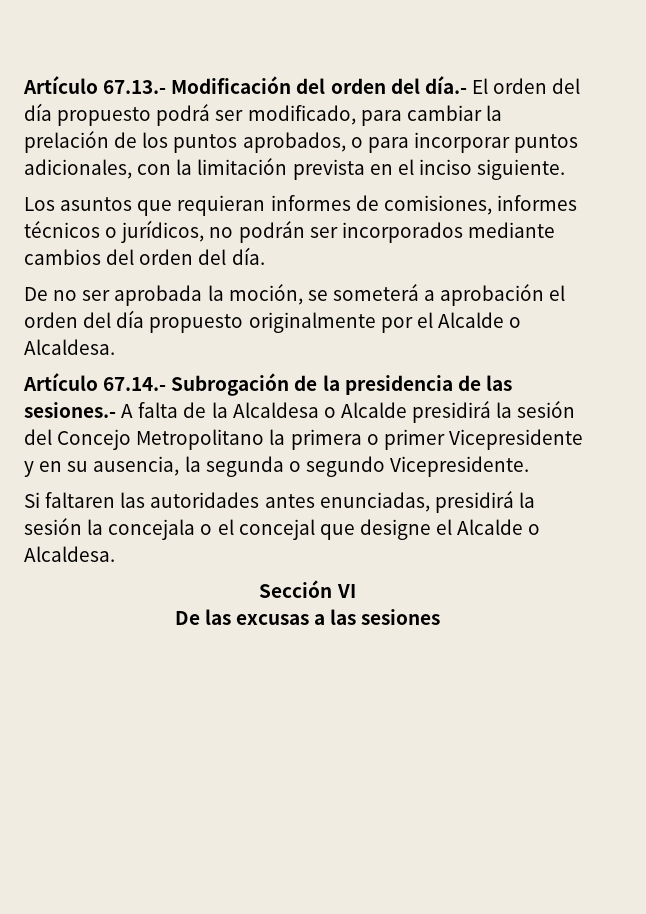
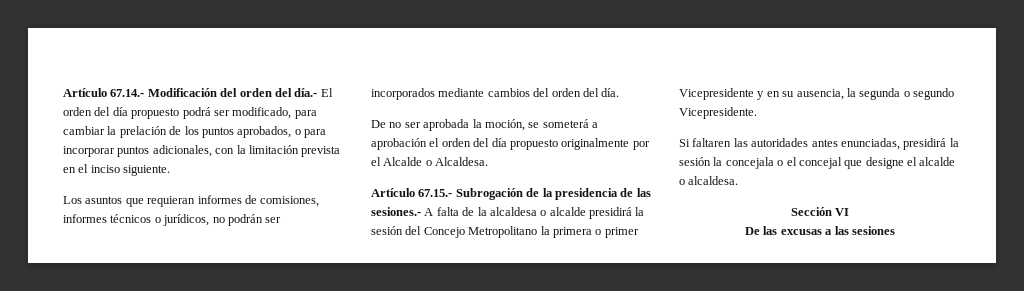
[23,76,167,94] Artículo 67.13.- -> [63,88,145,97] Artículo 67.14.-
[103,377,167,391] 67.14.- -> [418,189,453,197] 67.15.-
[232,402,407,418] Alcaldesa o Alcalde -> [489,207,586,216] alcaldesa o alcalde
[457,519,541,535] [24,546,115,562] Alcalde o Alcaldesa. -> [919,157,956,166] [679,176,739,185] alcalde o alcaldesa.

